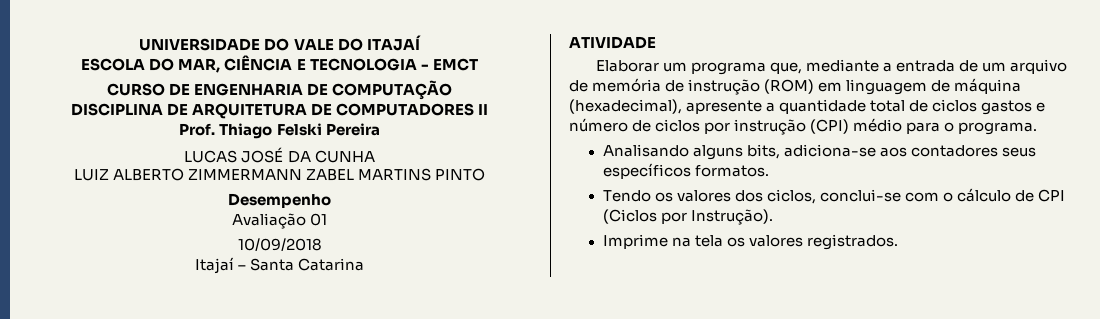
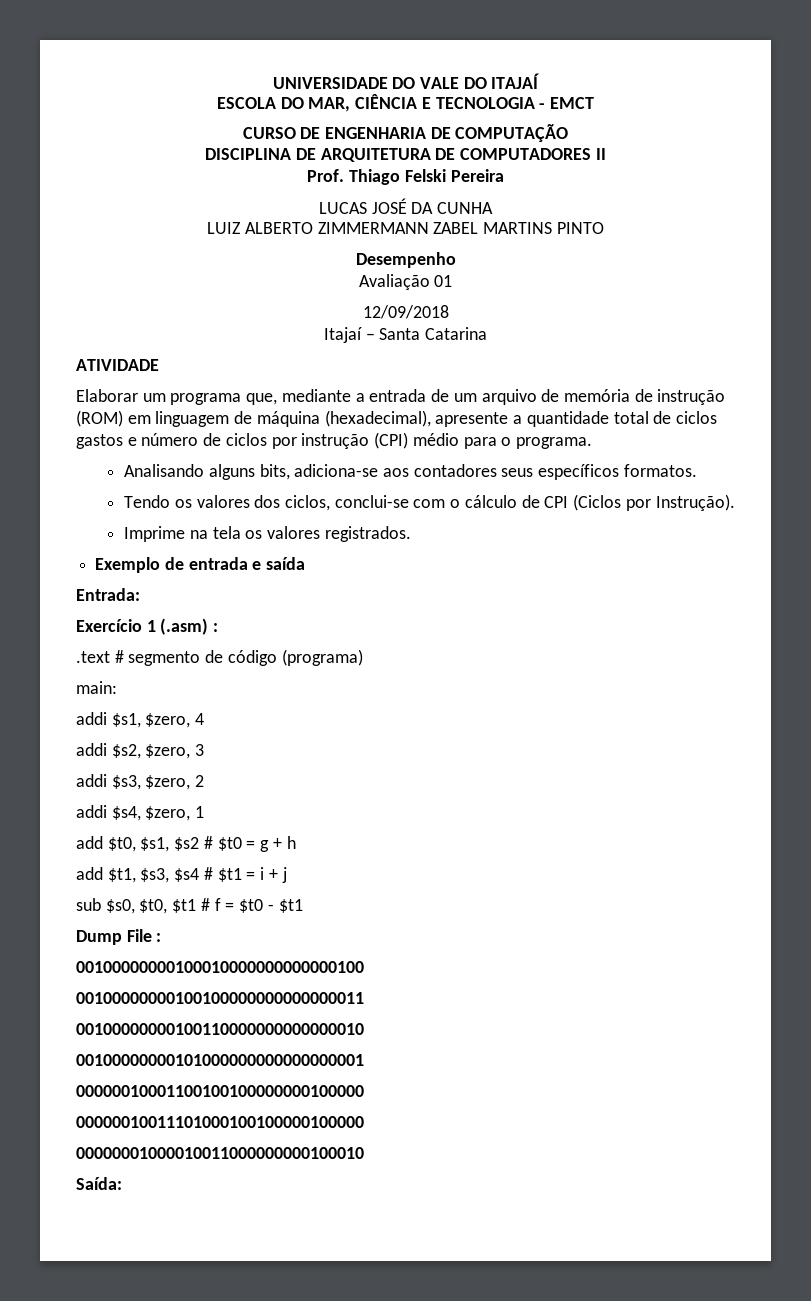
[237,238,322,251] 10/09/2018 -> [362,305,449,319] 12/09/2018
(899, 242) none -> [95,557,306,573] [76,588,140,601] [76,618,219,635] [76,649,363,666] [76,681,117,694] [76,712,205,728] [76,743,205,759] [76,774,205,790] [76,805,205,821] [76,836,296,852] [76,867,287,883] [76,898,303,914] [76,929,162,945] [76,961,364,973] [76,992,364,1004] [76,1023,364,1035] [76,1054,364,1066] [76,1085,364,1097] [76,1116,364,1128] [76,1147,364,1159] [76,1177,122,1190] // Exemplo de entrada e saída // Entrada: // Exercício 1 (.asm) : // .text # segmento de código (programa) // main: // addi $s1, $zero, 4 // addi $s2, $zero, 3 // addi $s3, $zero, 2 // addi $s4, $zero, 1 // add $t0, $s1, $s2 # $t0 = g + h // add $t1, $s3, $s4 # $t1 = i + j // sub $s0, $t0, $t1 # f = $t0 - $t1 // Dump File : // 00100000000100010000000000000100 // 00100000000100100000000000000011 // 00100000000100110000000000000010 // 00100000000101000000000000000001 // 00000010001100100100000000100000 // 00000010011101000100100000100000 // 00000001000010011000000000100010 // Saída:

